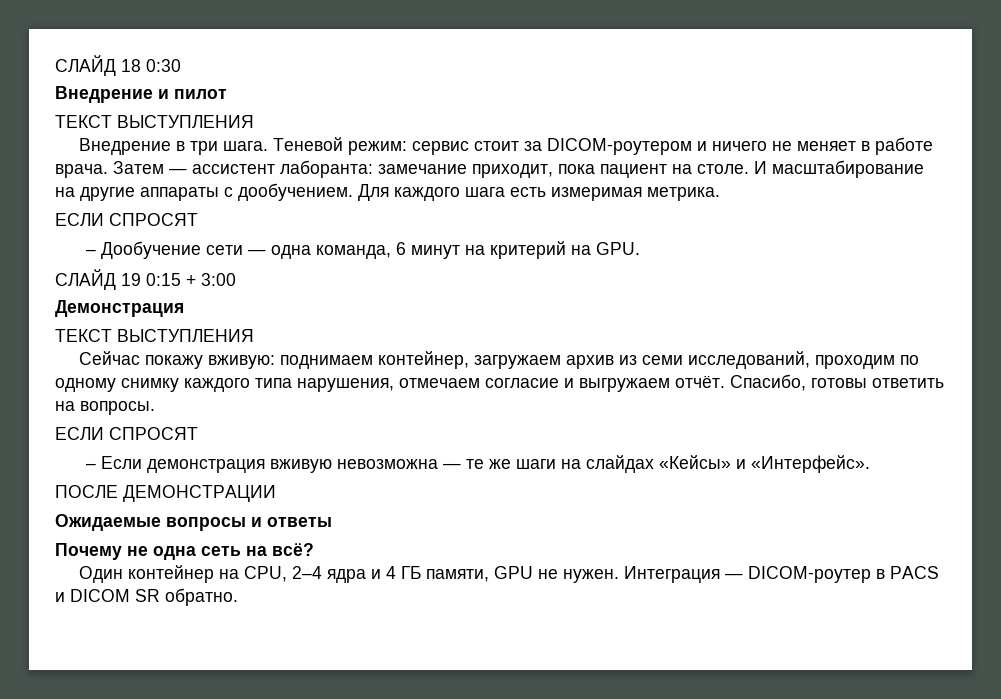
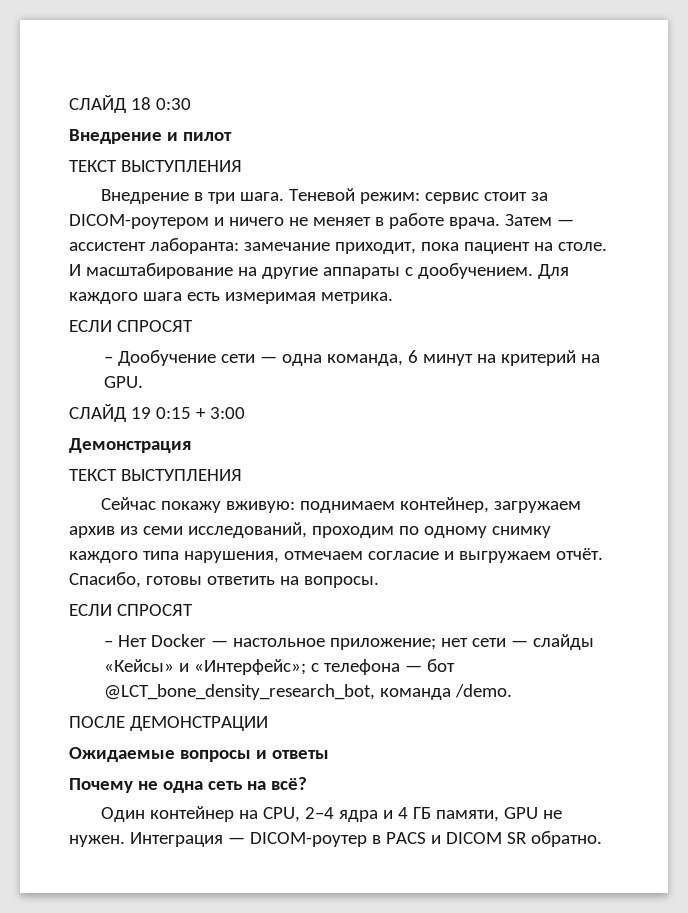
[101,455,871,473] Если демонстрация вживую невозможна — те же шаги на слайдах «Кейсы» и «Интерфейс». -> [118,634,595,650] [104,659,456,675] [104,684,513,700] Нет Docker — настольное приложение; нет сети — слайды «Кейсы» и «Интерфейс»; с телефона — бот @LCT_bone_density_research_bot, команда /demo.

